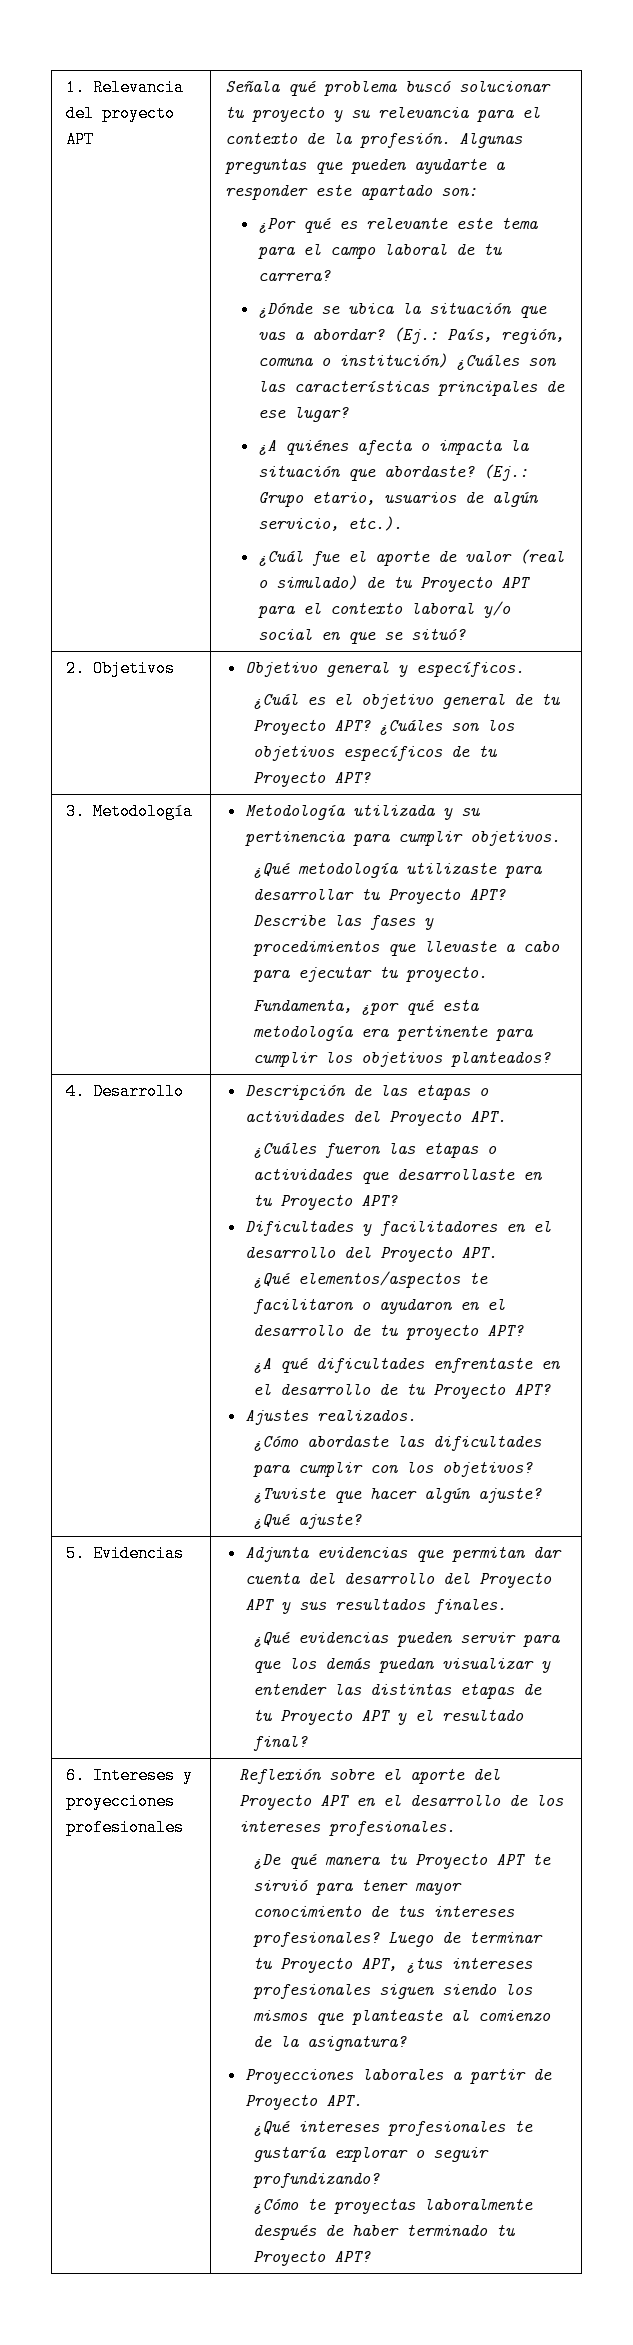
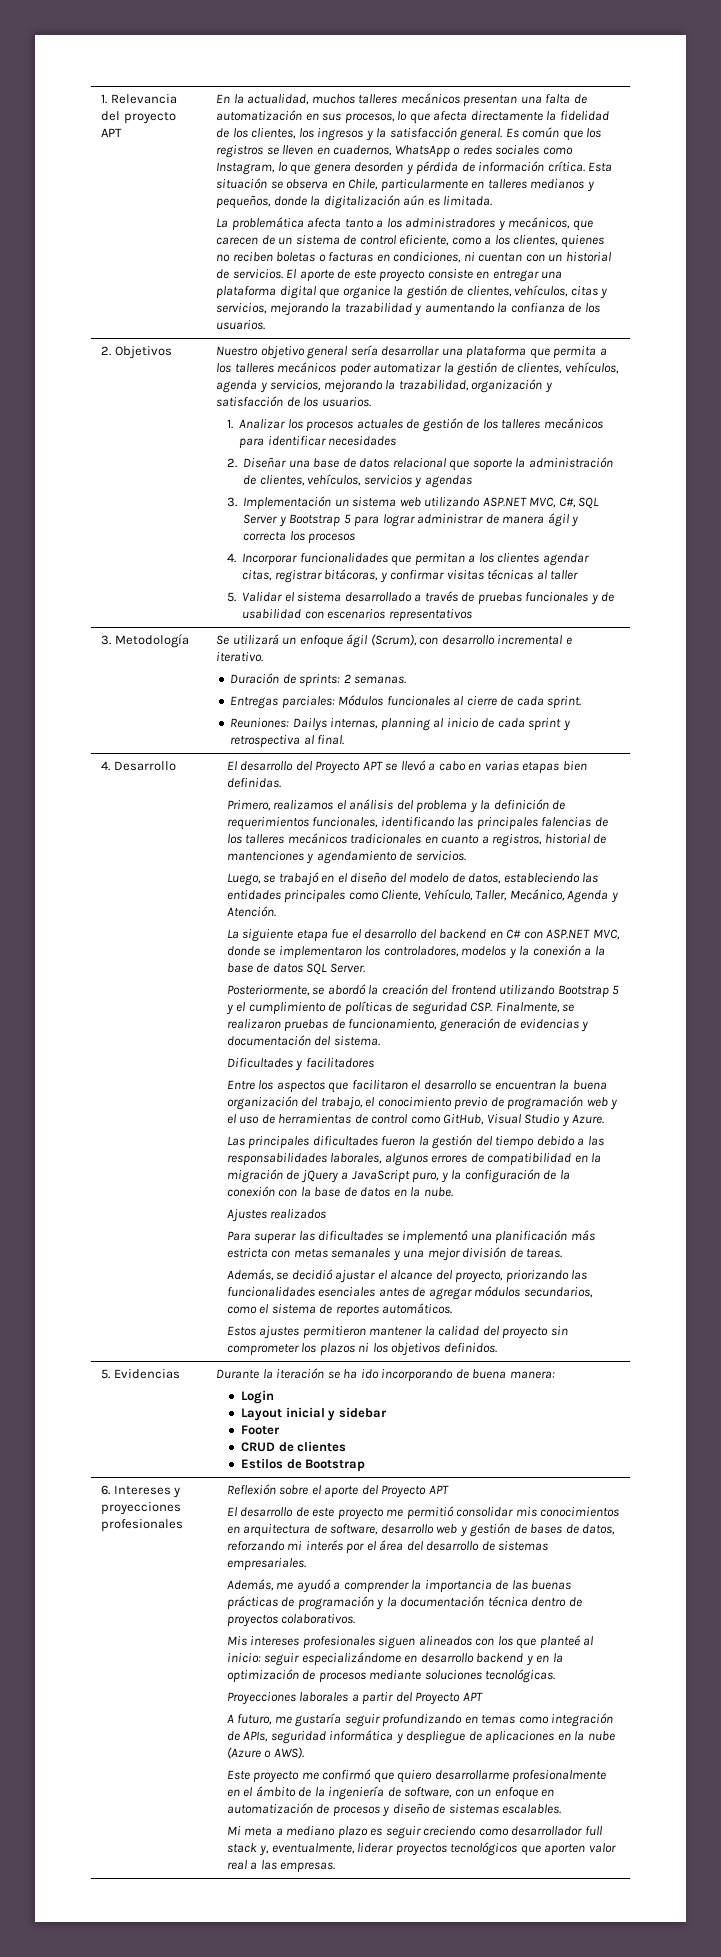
[225,80,552,96] [225,106,541,122] [225,132,524,148] [225,158,506,174] [225,184,478,200] [258,217,539,233] [258,243,503,259] [258,270,332,281] [258,302,548,318] [258,327,565,344] [258,353,557,370] [258,380,566,396] [258,406,350,422] [258,439,530,455] [258,464,529,481] [258,491,539,507] [258,516,403,531] [258,549,565,566] [258,575,531,592] [258,601,512,618] [258,628,467,644] [66,660,176,677] [244,661,524,677] [252,693,560,709] [252,719,515,735] [252,745,497,761] [252,771,371,787] [66,803,194,820] [244,804,480,820] [244,830,560,846] [252,862,542,878] [252,888,506,904] [252,914,434,930] [252,940,560,956] [252,966,487,982] [252,999,479,1015] [252,1025,533,1041] [252,1051,551,1067] [66,1083,185,1100] [244,1084,489,1100] [244,1110,506,1126] [252,1142,497,1158] [252,1168,542,1184] [252,1194,398,1210] [244,1220,551,1236] [244,1246,497,1262] [252,1271,488,1288] [252,1298,505,1314] [252,1324,524,1340] [252,1357,560,1373] [252,1383,551,1399] [244,1409,416,1425] [252,1435,542,1451] [252,1461,533,1477] [252,1487,542,1503] [252,1513,362,1529] [66,1545,185,1562] [244,1546,562,1562] [244,1572,552,1588] [244,1598,506,1614] [252,1631,560,1647] [252,1657,551,1673] [252,1683,542,1699] [252,1709,524,1725] [252,1735,308,1751] Señala qué problema buscó solucionar tu proyecto y su relevancia para el contexto de la profesión. Algunas preguntas que pueden ayudarte a responder este apartado son: // ¿Por qué es relevante este tema para el campo laboral de tu carrera? // ¿Dónde se ubica la situación que vas a abordar? (Ej.: País, región, comuna o institución) ¿Cuáles son las características principales de ese lugar? // ¿A quiénes afecta o impacta la situación que abordaste? (Ej.: Grupo etario, usuarios de algún servicio, etc.). // ¿Cuál fue el aporte de valor (real o simulado) de tu Proyecto APT para el contexto laboral y/o social en que se situó? // 2. Objetivos | Objetivo general y específicos. // ¿Cuál es el objetivo general de tu Proyecto APT? ¿Cuáles son los objetivos específicos de tu Proyecto APT? // 3. Metodología | Metodología utilizada y su pertinencia para cumplir objetivos. // ¿Qué metodología utilizaste para desarrollar tu Proyecto APT? Describe las fases y procedimientos que llevaste a cabo para ejecutar tu proyecto. // Fundamenta, ¿por qué esta metodología era pertinente para cumplir los objetivos planteados? // 4. Desarrollo | Descripción de las etapas o actividades del Proyecto APT. // ¿Cuáles fueron las etapas o actividades que desarrollaste en tu Proyecto APT? // Dificultades y facilitadores en el desarrollo del Proyecto APT. // ¿Qué elementos/aspectos te facilitaron o ayudaron en el desarrollo de tu proyecto APT? // ¿A qué dificultades enfrentaste en el desarrollo de tu Proyecto APT? // Ajustes realizados. // ¿Cómo abordaste las dificultades para cumplir con los objetivos? ¿Tuviste que hacer algún ajuste? ¿Qué ajuste? // 5. Evidencias | Adjunta evidencias que permitan dar cuenta del desarrollo del Proyecto APT y sus resultados finales. // ¿Qué evidencias pueden servir para que los demás puedan visualizar y entender las distintas etapas de tu Proyecto APT y el resultado final? -> [215,93,587,107] [215,110,609,124] [215,127,602,141] [215,145,573,158] [215,161,613,175] [215,178,594,192] [215,195,493,209] [215,217,593,231] [215,235,604,248] [215,252,611,263] [215,269,563,282] [215,285,608,299] [215,303,600,316] [215,320,265,330] [100,346,172,359] [215,345,607,359] [215,362,619,376] [215,379,552,393] [215,396,371,407] [226,418,603,432] [239,436,397,449] [226,457,613,471] [243,474,472,488] [226,496,600,510] [243,513,579,527] [243,531,356,544] [226,553,589,566] [242,569,579,583] [226,591,615,605] [242,609,472,622] [100,634,189,648] [215,634,572,648] [215,652,263,662] [230,673,407,687] [230,695,582,709] [230,718,570,731] [230,735,345,748] [100,761,176,771] [226,760,587,774] [226,778,281,788] [226,799,566,813] [226,817,608,830] [226,833,607,847] [226,851,466,864] [226,872,599,886] [226,889,618,903] [226,906,276,917] [226,929,620,942] [226,945,605,959] [226,963,365,975] [226,984,620,998] [225,1001,575,1015] [226,1018,589,1032] [226,1035,380,1046] [226,1058,374,1071] [226,1080,607,1093] [226,1096,618,1110] [226,1114,605,1127] [226,1135,604,1149] [226,1153,602,1166] [226,1169,570,1183] [226,1186,453,1197] [226,1209,327,1222] [226,1230,595,1244] [226,1247,563,1261] [226,1269,588,1283] [226,1286,593,1300] [226,1303,453,1317] [226,1326,568,1339] [226,1343,497,1356] [100,1369,180,1379] [215,1368,555,1382] [241,1390,275,1404] [241,1407,387,1421] [241,1425,281,1435] [241,1441,347,1452] [241,1458,366,1472] En la actualidad, muchos talleres mecánicos presentan una falta de automatización en sus procesos, lo que afecta directamente la fidelidad de los clientes, los ingresos y la satisfacción general. Es común que los registros se lleven en cuadernos, WhatsApp o redes sociales como Instagram, lo que genera desorden y pérdida de información crítica. Esta situación se observa en Chile, particularmente en talleres medianos y pequeños, donde la digitalización aún es limitada. // La problemática afecta tanto a los administradores y mecánicos, que carecen de un sistema de control eficiente, como a los clientes, quienes no reciben boletas o facturas en condiciones, ni cuentan con un historial de servicios. El aporte de este proyecto consiste en entregar una plataforma digital que organice la gestión de clientes, vehículos, citas y servicios, mejorando la trazabilidad y aumentando la confianza de los usuarios. // 2. Objetivos | Nuestro objetivo general sería desarrollar una plataforma que permita a los talleres mecánicos poder automatizar la gestión de clientes, vehículos, agenda y servicios, mejorando la trazabilidad, organización y satisfacción de los usuarios. // 1. Analizar los procesos actuales de gestión de los talleres mecánicos para identificar necesidades // 2. Diseñar una base de datos relacional que soporte la administración de clientes, vehículos, servicios y agendas // 3. Implementación un sistema web utilizando ASP.NET MVC, C#, SQL Server y Bootstrap 5 para lograr administrar de manera ágil y correcta los procesos // 4. Incorporar funcionalidades que permitan a los clientes agendar citas, registrar bitácoras, y confirmar visitas técnicas al taller // 5. Validar el sistema desarrollado a través de pruebas funcionales y de usabilidad con escenarios representativos // 3. Metodología | Se utilizará un enfoque ágil (Scrum), con desarrollo incremental e iterativo. // Duración de sprints: 2 semanas. // Entregas parciales: Módulos funcionales al cierre de cada sprint. // Reuniones: Dailys internas, planning al inicio de cada sprint y retrospectiva al final. // 4. Desarrollo | El desarrollo del Proyecto APT se llevó a cabo en varias etapas bien definidas. // Primero, realizamos el análisis del problema y la definición de requerimientos funcionales, identificando las principales falencias de los talleres mecánicos tradicionales en cuanto a registros, historial de mantenciones y agendamiento de servicios. // Luego, se trabajó en el diseño del modelo de datos, estableciendo las entidades principales como Cliente, Vehículo, Taller, Mecánico, Agenda y Atención. // La siguiente etapa fue el desarrollo del backend en C# con ASP.NET MVC, donde se implementaron los controladores, modelos y la conexión a la base de datos SQL Server. // Posteriormente, se abordó la creación del frontend utilizando Bootstrap 5 y el cumplimiento de políticas de seguridad CSP. Finalmente, se realizaron pruebas de funcionamiento, generación de evidencias y documentación del sistema. // Dificultades y facilitadores // Entre los aspectos que facilitaron el desarrollo se encuentran la buena organización del trabajo, el conocimiento previo de programación web y el uso de herramientas de control como GitHub, Visual Studio y Azure. // Las principales dificultades fueron la gestión del tiempo debido a las responsabilidades laborales, algunos errores de compatibilidad en la migración de jQuery a JavaScript puro, y la configuración de la conexión con la base de datos en la nube. // Ajustes realizados // Para superar las dificultades se implementó una planificación más estricta con metas semanales y una mejor división de tareas. // Además, se decidió ajustar el alcance del proyecto, priorizando las funcionalidades esenciales antes de agregar módulos secundarios, como el sistema de reportes automáticos. // Estos ajustes permitieron mantener la calidad del proyecto sin comprometer los plazos ni los objetivos definidos. // 5. Evidencias | Durante la iteración se ha ido incorporando de buena manera: // Login // Layout inicial y sidebar // Footer // CRUD de clientes // Estilos de Bootstrap
[355,1794,564,1806] [238,1820,455,1836] [252,1853,551,1869] [252,1879,462,1895] [252,1905,515,1917] [252,1931,543,1947] [252,1957,533,1973] [252,1983,533,1999] [252,2009,551,2025] [252,2035,407,2051] [244,2068,552,2084] [244,2094,362,2110] [252,2120,533,2136] [252,2146,489,2162] [252,2172,380,2188] [252,2198,533,2214] [252,2224,515,2240] [252,2250,371,2266] en el desarrollo de los intereses profesionales. // ¿De qué manera tu Proyecto APT te sirvió para tener mayor conocimiento de tus intereses profesionales? Luego de terminar tu Proyecto APT, ¿tus intereses profesionales siguen siendo los mismos que planteaste al comienzo de la asignatura? // Proyecciones laborales a partir de Proyecto APT. // ¿Qué intereses profesionales te gustaría explorar o seguir profundizando? // ¿Cómo te proyectas laboralmente después de haber terminado tu Proyecto APT? -> [226,1506,620,1520] [226,1523,616,1537] [226,1540,549,1554] [226,1558,306,1571] [226,1579,572,1593] [226,1596,582,1610] [226,1614,356,1627] [226,1635,594,1649] [226,1652,563,1666] [226,1669,556,1683] [226,1692,483,1705] [226,1713,614,1727] [226,1730,615,1744] [226,1747,304,1759] [226,1769,607,1783] [226,1786,555,1800] [226,1803,562,1817] [226,1826,602,1839] [226,1842,616,1856] [226,1860,336,1873] // El desarrollo de este proyecto me permitió consolidar mis conocimientos en arquitectura de software, desarrollo web y gestión de bases de datos, reforzando mi interés por el área del desarrollo de sistemas empresariales. // Además, me ayudó a comprender la importancia de las buenas prácticas de programación y la documentación técnica dentro de proyectos colaborativos. // Mis intereses profesionales siguen alineados con los que planteé al inicio: seguir especializándome en desarrollo backend y en la optimización de procesos mediante soluciones tecnológicas. // Proyecciones laborales a partir del Proyecto APT // A futuro, me gustaría seguir profundizando en temas como integración de APIs, seguridad informática y despliegue de aplicaciones en la nube (Azure o AWS). // Este proyecto me confirmó que quiero desarrollarme profesionalmente en el ámbito de la ingeniería de software, con un enfoque en automatización de procesos y diseño de sistemas escalables. // Mi meta a mediano plazo es seguir creciendo como desarrollador full stack y, eventualmente, liderar proyectos tecnológicos que aporten valor real a las empresas.

